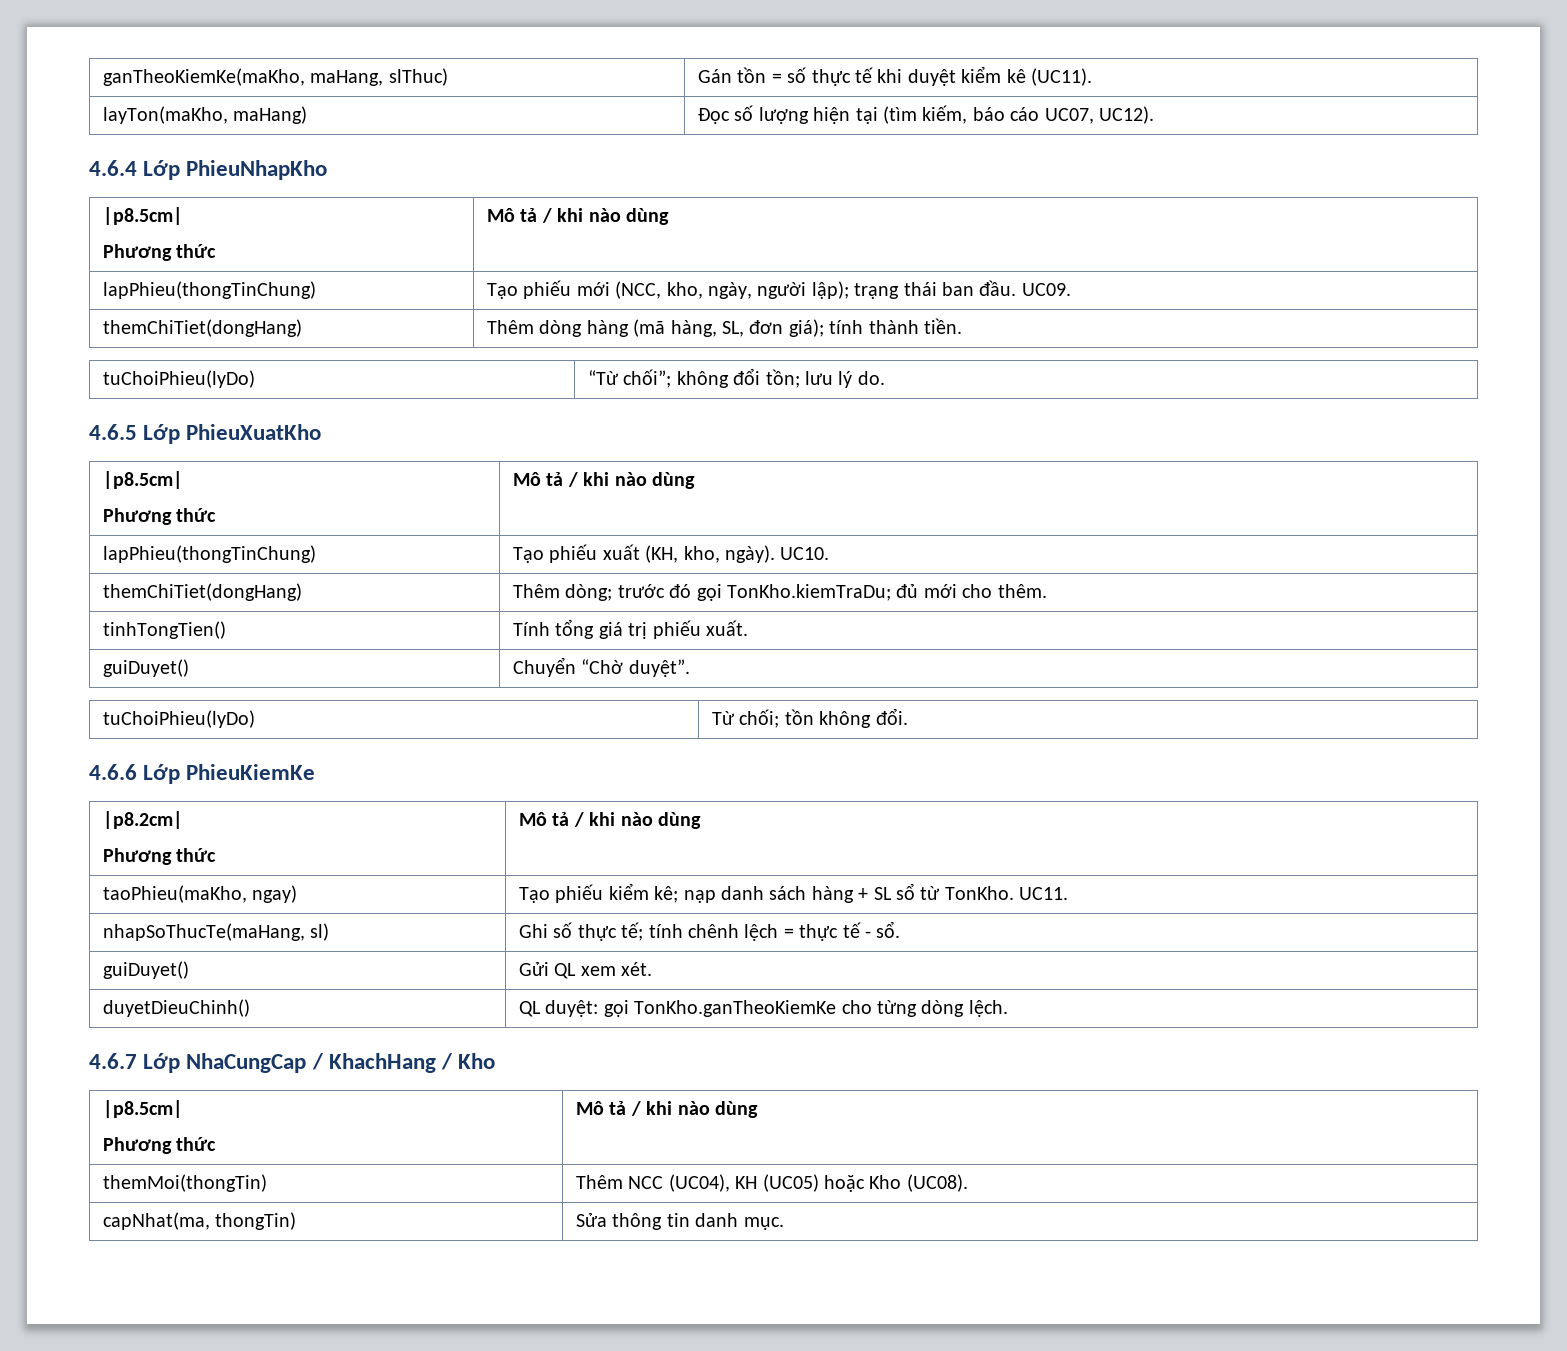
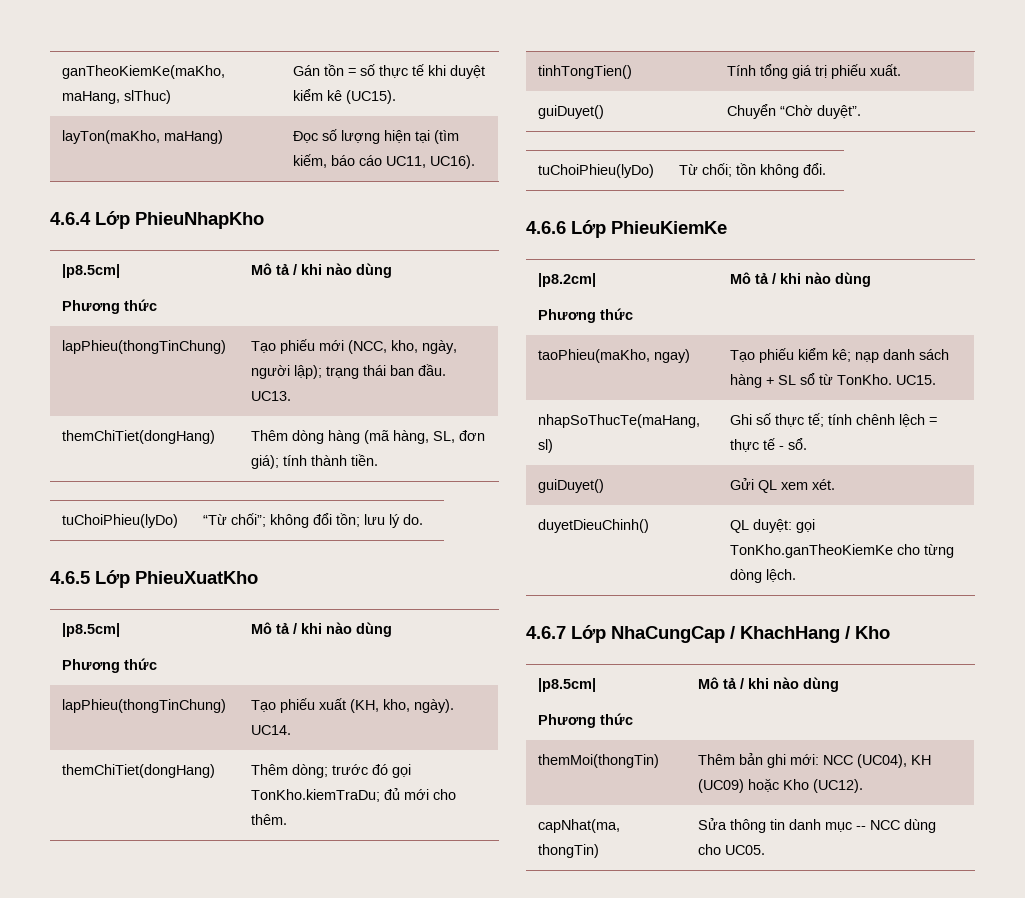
[1031,68,1093,86] (UC11). -> [346,90,397,104] (UC15).
[1044,106,1155,124] UC07, UC12). -> [386,155,476,169] UC11, UC16).
[1021,283,1071,296] UC09. -> [251,391,292,401] UC13.
[780,547,830,560] UC10. -> [251,725,292,735] UC14.
[1019,887,1069,900] UC11. -> [896,375,937,385] UC15.
(624, 1182) none -> [739,753,820,768] bản ghi mới:
[762,1174,819,1192] (UC05) -> [698,779,745,793] (UC09)
[906,1174,968,1192] (UC08). -> [813,779,864,793] (UC12).
[743,1217,784,1230] mục. -> [825,819,937,833] [698,844,766,855] mục -- NCC dùng cho UC05.

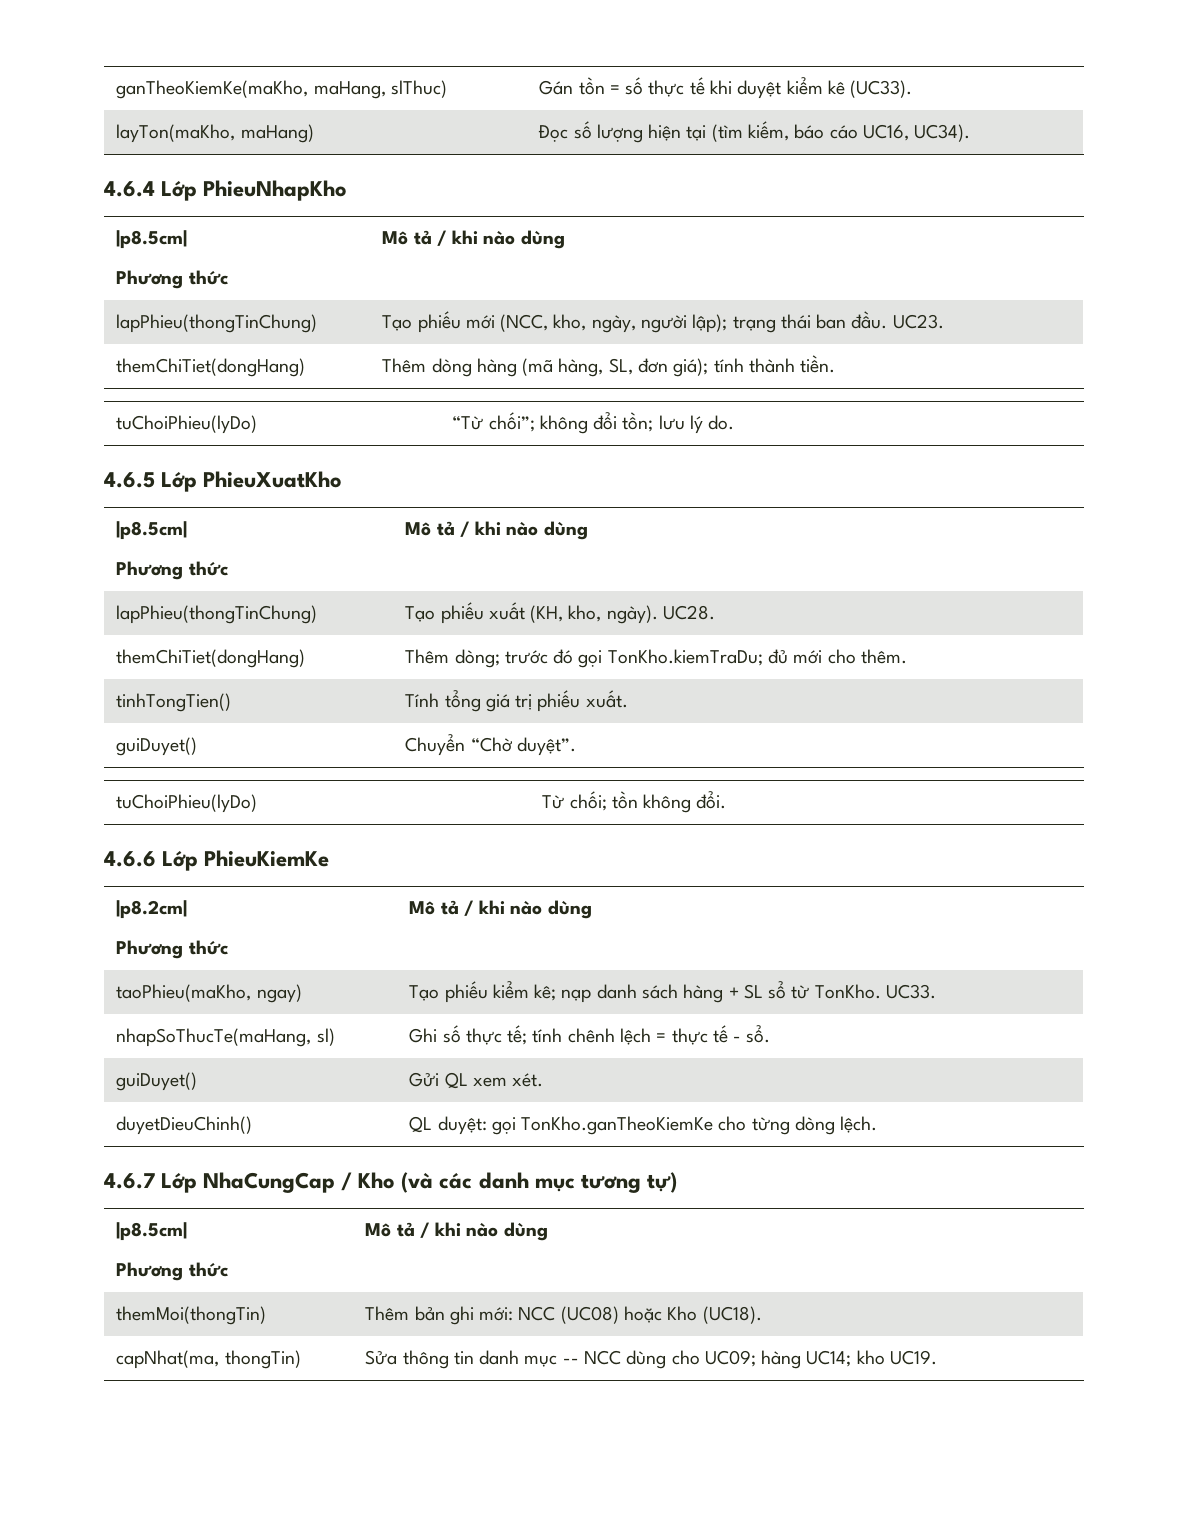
[346,90,397,104] (UC15). -> [850,80,913,98] (UC33).
[386,155,476,169] UC11, UC16). -> [862,124,971,142] UC16, UC34).
[251,391,292,401] UC13. -> [892,314,944,329] UC23.
[251,725,292,735] UC14. -> [662,605,715,620] UC28.
[896,375,937,385] UC15. -> [885,984,936,999] UC33.
[740,626,890,643] KhachHang / Kho -> [358,1172,677,1193] Kho (và các danh mục tương tự)
[857,754,932,768] [698,779,745,793] (UC04), KH (UC09) -> [560,1306,619,1324] (UC08)
[813,779,864,793] (UC12). -> [702,1306,762,1324] (UC18).
[725,845,766,855] UC05. -> [704,1350,937,1369] UC09; hàng UC14; kho UC19.

